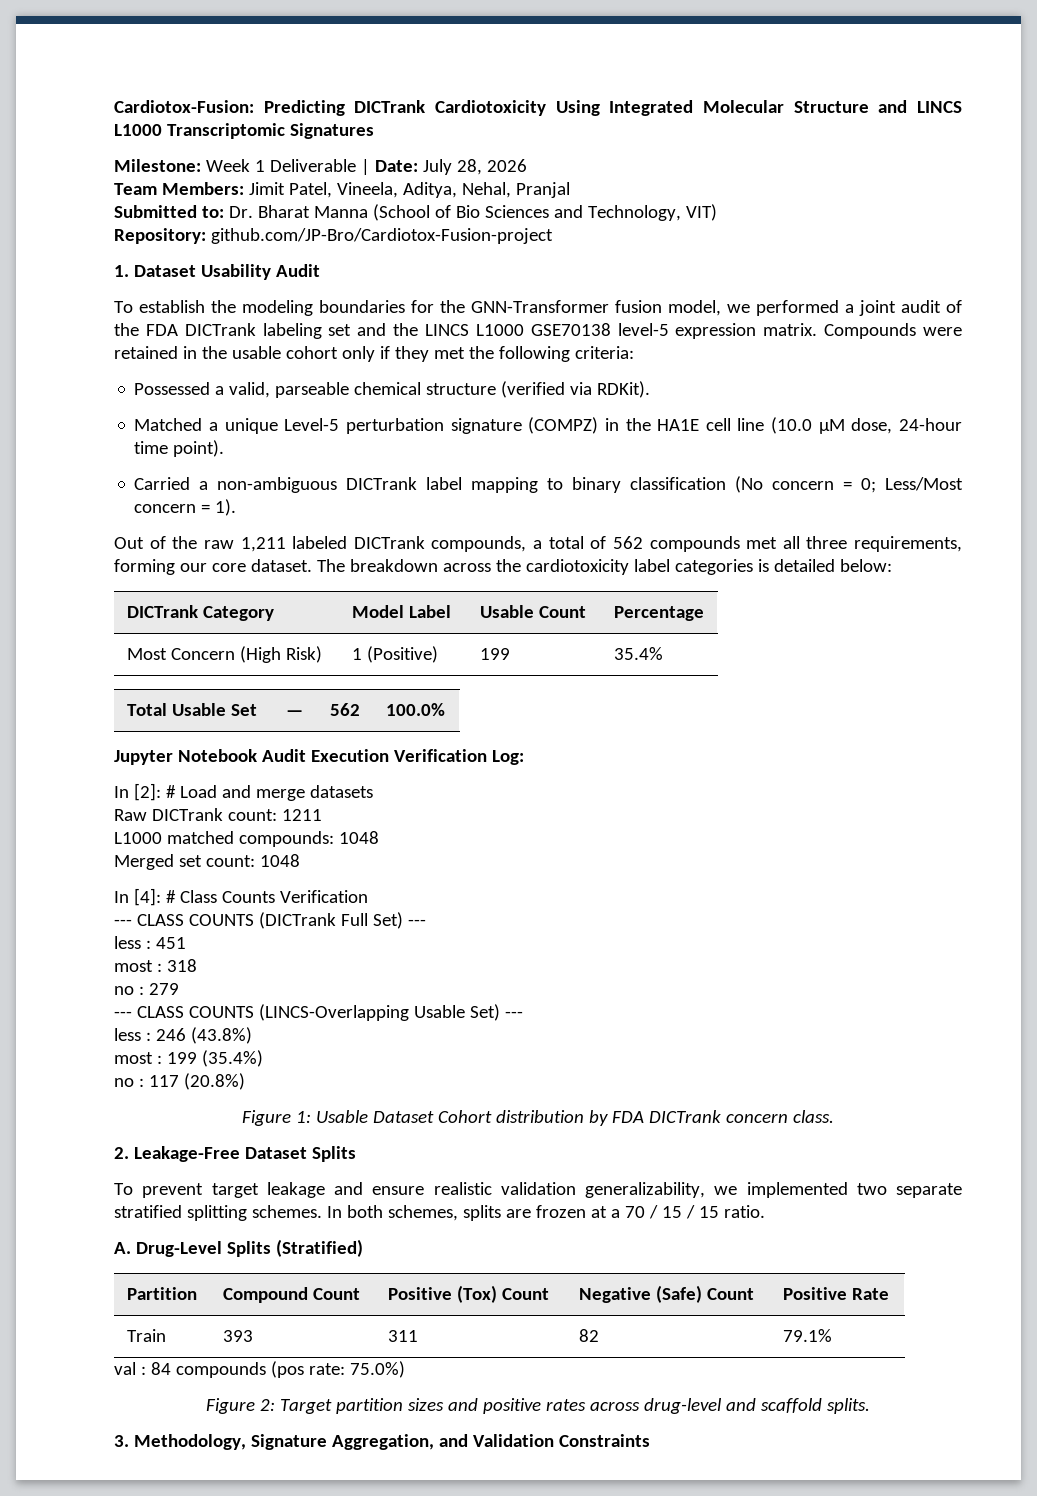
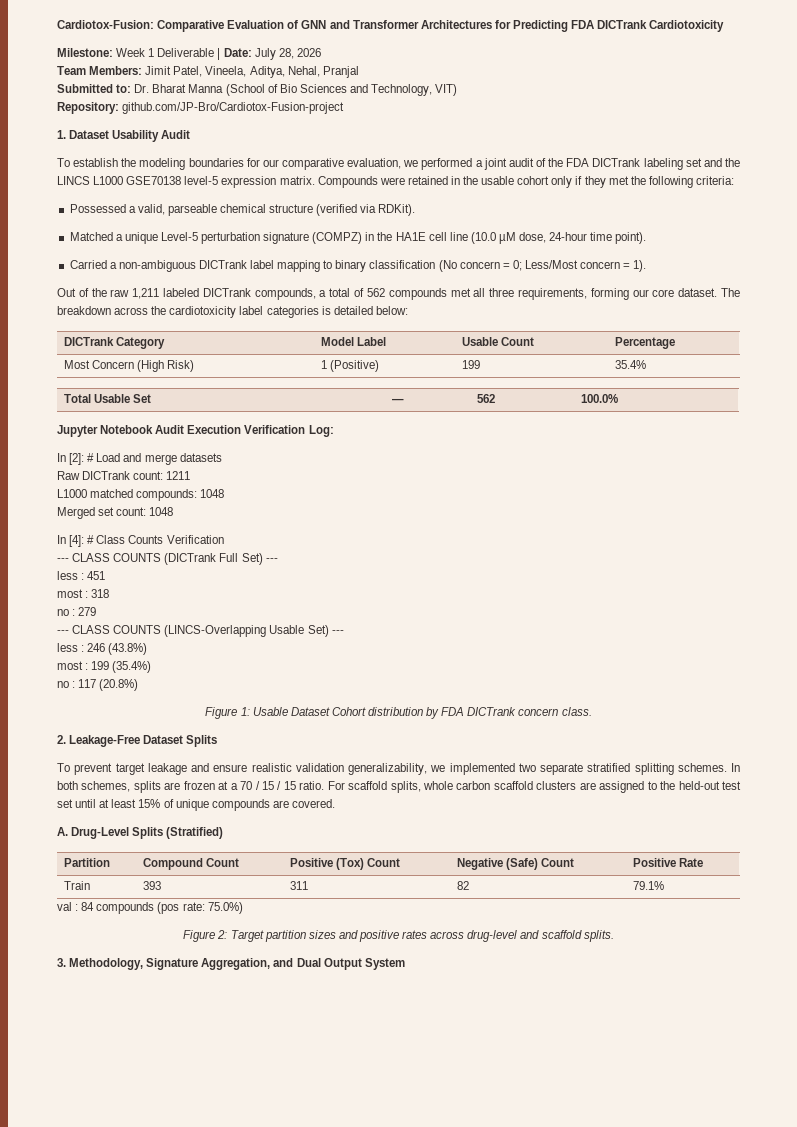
[263,100,962,116] [114,123,374,139] Predicting DICTrank Cardiotoxicity Using Integrated Molecular Structure and LINCS L1000 Transcriptomic Signatures -> [157,20,725,32] Comparative Evaluation of GNN and Transformer Architectures for Predicting FDA DICTrank Cardiotoxicity
[440,300,721,316] the GNN-Transformer fusion model, -> [262,158,402,170] our comparative evaluation,
(765, 1211) none -> [327,781,742,793] [57,799,335,811] For scaffold splits, whole carbon scaffold clusters are assigned to the held-out test set until at least 15% of unique compounds are covered.
[472,1434,650,1447] Validation Constraints -> [296,958,405,970] Dual Output System

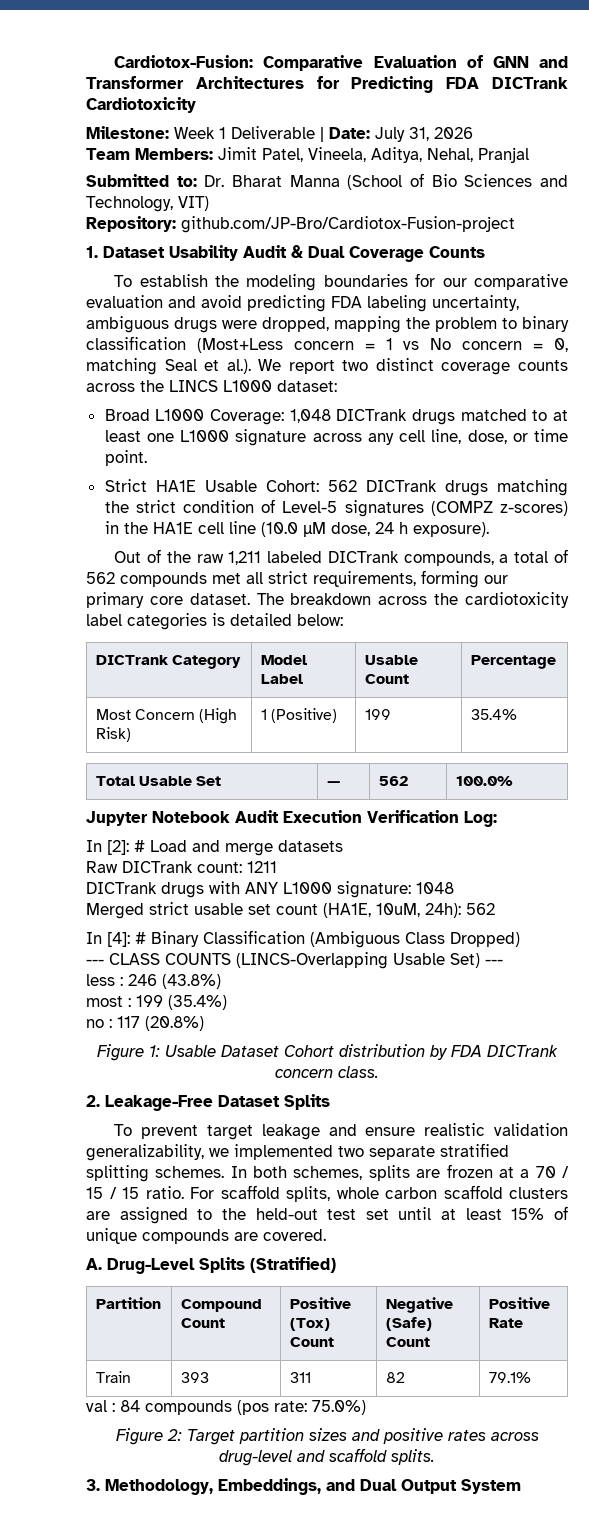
[278,48,294,59] 28, -> [409,127,429,141] 31,
(191, 134) none -> [291,245,485,262] & Dual Coverage Counts
[347,158,740,170] [57,176,734,188] [69,204,416,216] [69,232,363,244] evaluation, we performed a joint audit of the FDA DICTrank labeling set and the LINCS L1000 GSE70138 level-5 expression matrix. Compounds were retained in the usable cohort only if they met the following criteria: // Possessed a valid, parseable chemical structure (verified via RDKit). // Matched a unique Level-5 perturbation signature (COMPZ) -> [86,295,519,312] [86,316,569,333] [86,336,569,353] [86,358,568,375] [86,380,337,392] [104,409,569,425] [104,429,569,446] [104,450,147,466] [104,479,568,496] [104,499,568,517] evaluation and avoid predicting FDA labeling uncertainty, ambiguous drugs were dropped, mapping the problem to binary classification (Most+Less concern = 1 vs No concern = 0, matching Seal et al.). We report two distinct coverage counts across the LINCS L1000 dataset: // Broad L1000 Coverage: 1,048 DICTrank drugs matched to at least one L1000 signature across any cell line, dose, or time point. // Strict HA1E Usable Cohort: 562 DICTrank drugs matching the strict condition of Level-5 signatures (COMPZ z-scores)
[549,232,647,244] [69,260,647,272] 24-hour time point). // Carried a non-ambiguous DICTrank label mapping to binary classification (No concern = 0; Less/Most concern = 1). -> [374,522,489,537] 24 h exposure).
[489,288,515,297] three -> [268,571,308,584] strict
(649, 293) none -> [86,592,144,608] primary
[57,489,225,501] [57,507,174,519] [57,535,224,547] [57,553,278,565] [57,571,106,580] [57,589,110,598] [57,607,97,616] L1000 matched compounds: 1048 // Merged set count: 1048 // In [4]: # Class Counts Verification // --- CLASS COUNTS (DICTrank Full Set) --- // less : 451 // most : 318 // no : 279 -> [86,881,454,898] [86,902,495,919] [86,930,520,948] DICTrank drugs with ANY L1000 signature: 1048 // Merged strict usable set count (HA1E, 10uM, 24h): 562 // In [4]: # Binary Classification (Ambiguous Class Dropped)
[146,958,271,970] Signature Aggregation, -> [218,1478,321,1495] Embeddings,

